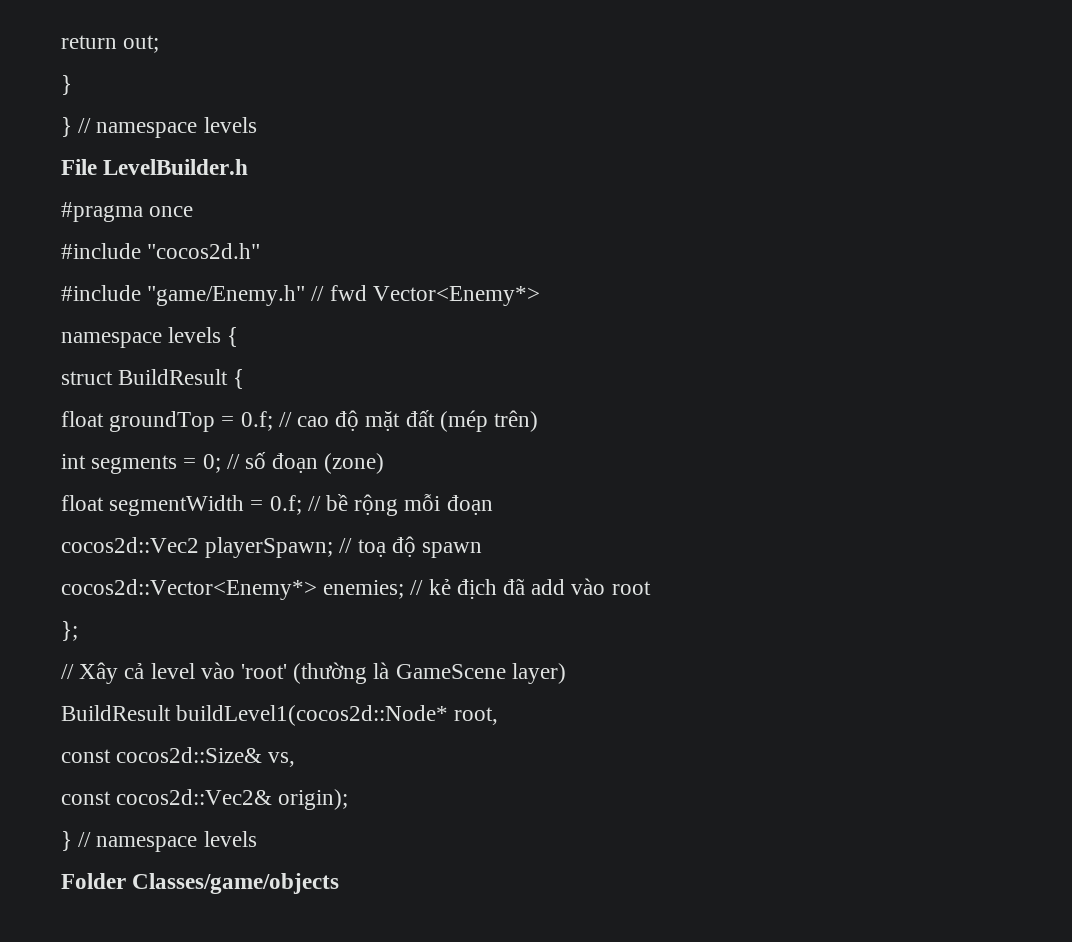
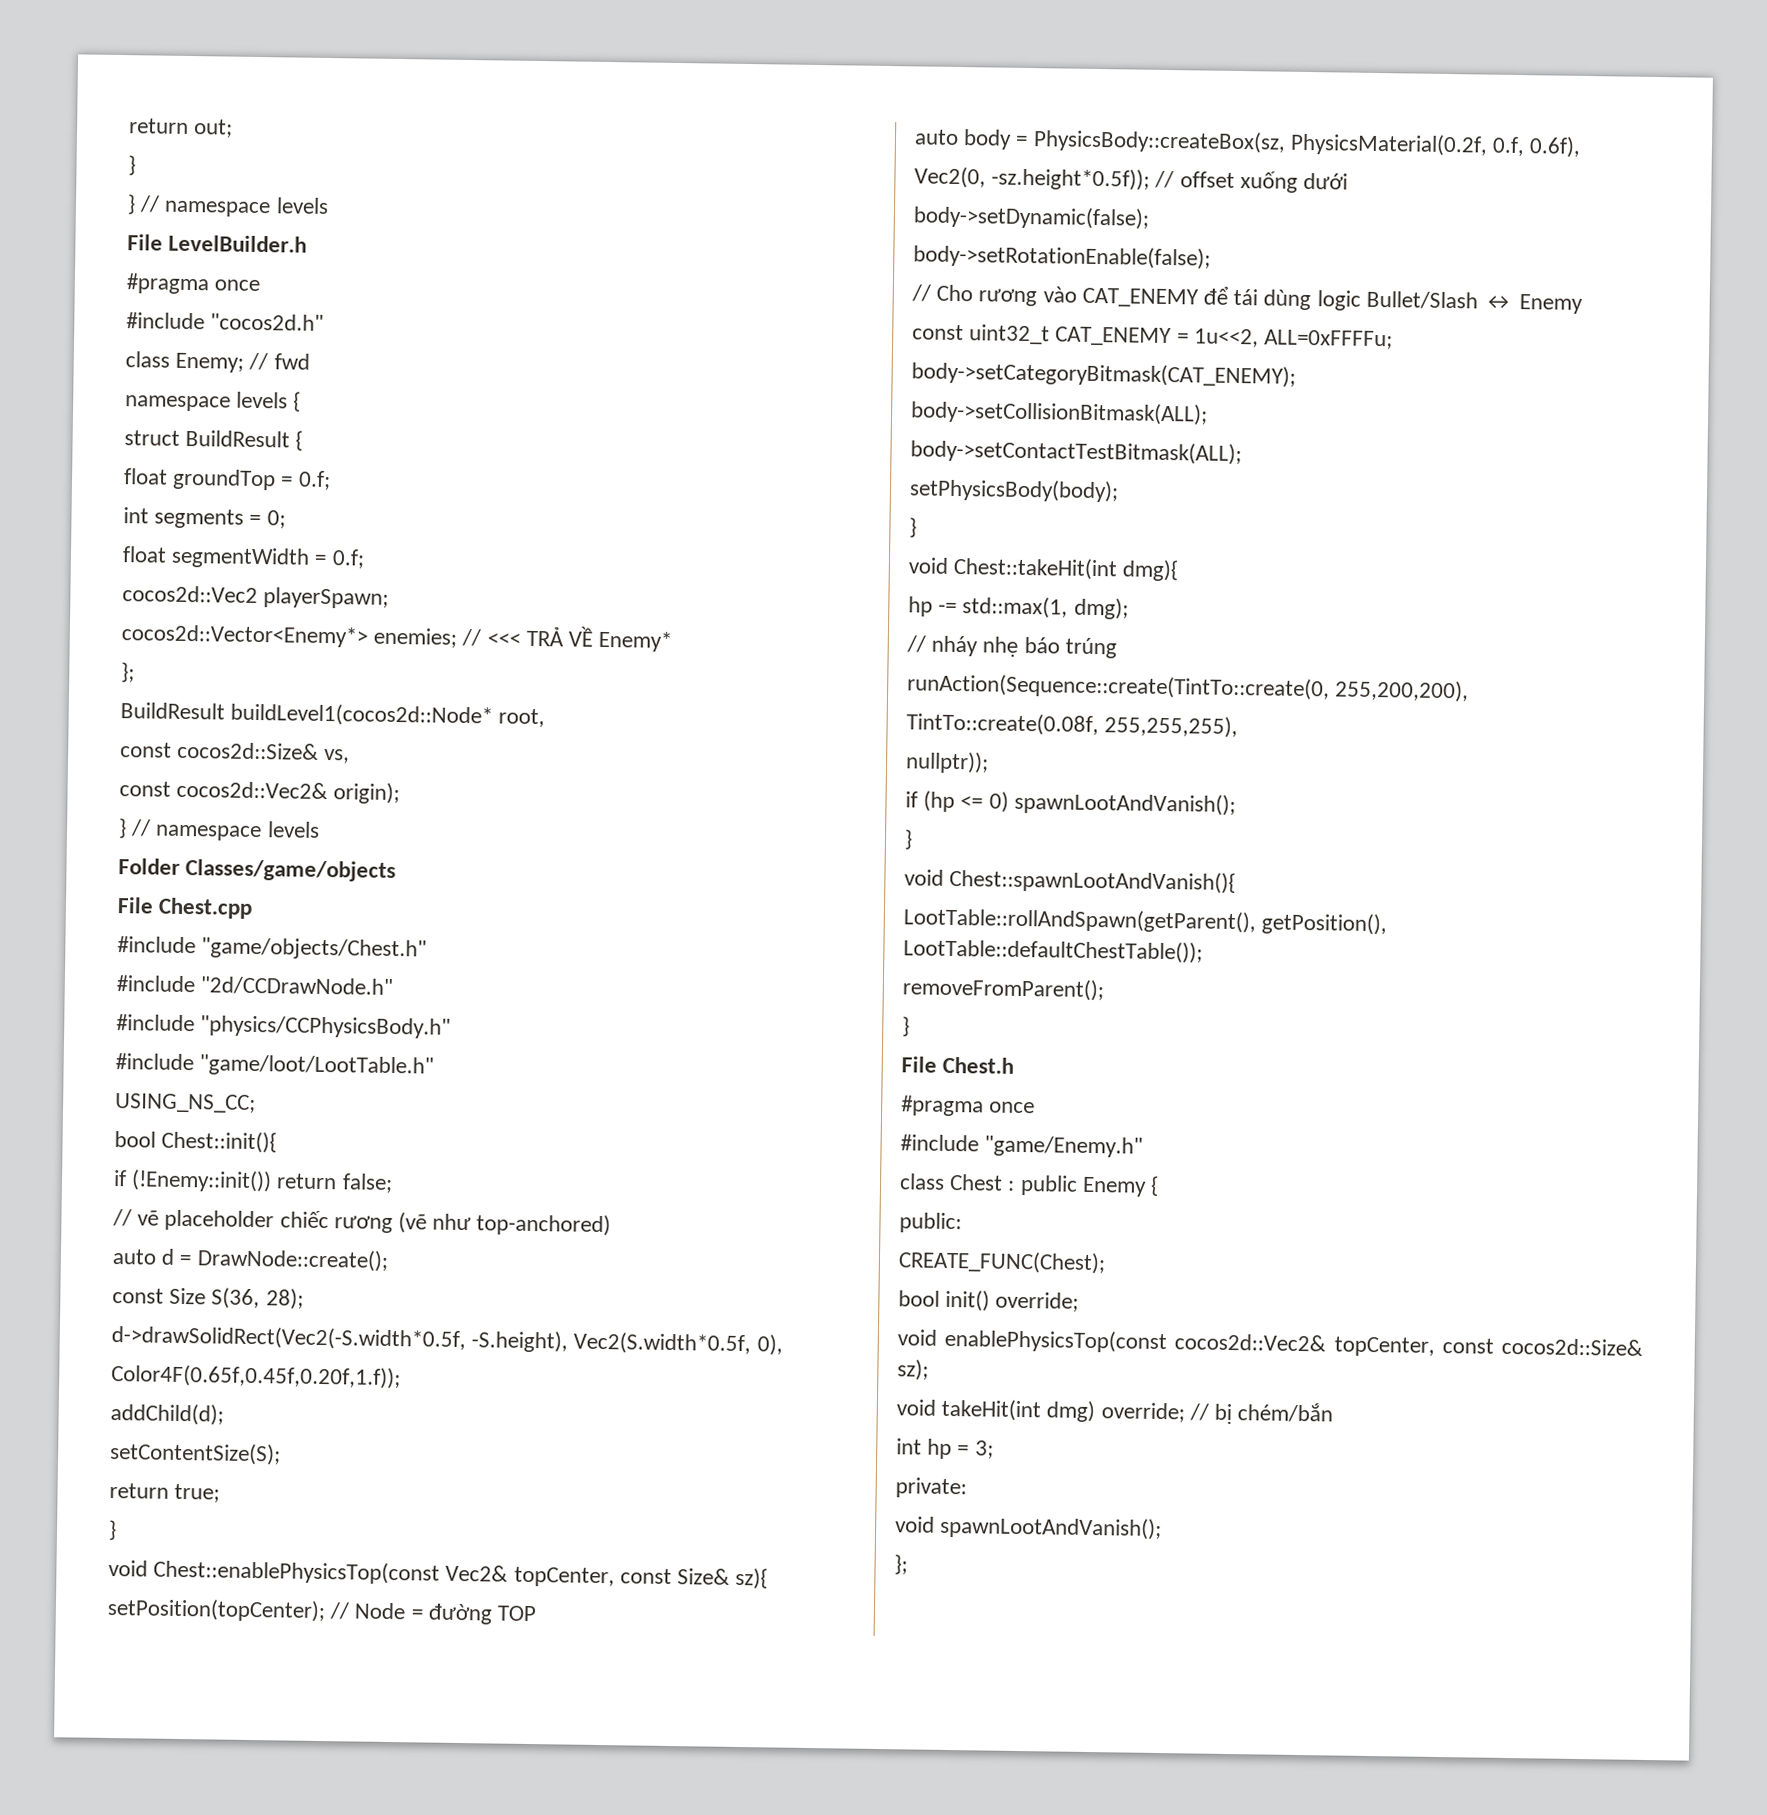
[61,285,306,306] #include "game/Enemy.h" -> [125,351,245,373] class Enemy;
[372,286,540,306] Vector<Enemy*> -> (310, 361) none
[278,410,539,432] // cao độ mặt đất (mép trên) -> (331, 480) none
[226,452,385,474] // số đoạn (zone) -> (286, 519) none
[307,494,493,516] [61,536,483,558] [61,578,651,600] [61,621,78,641] [61,662,566,684] // bề rộng mỗi đoạn // cocos2d::Vec2 playerSpawn; // toạ độ spawn // cocos2d::Vector<Enemy*> enemies; // kẻ địch đã add vào root // }; // // Xây cả level vào 'root' (thường là GameScene layer) -> [122,585,390,609] [121,624,673,652] [121,662,135,683] // cocos2d::Vec2 playerSpawn; // cocos2d::Vector<Enemy*> enemies; // <<< TRẢ VỀ Enemy* // };
(340, 883) none -> [117,897,254,919] [117,936,428,961] [116,975,394,996] [116,1014,452,1039] [115,1053,435,1078] [115,1093,256,1114] [114,1130,278,1154] [113,1169,393,1193] [112,1208,612,1237] [112,1248,389,1272] [112,1287,304,1310] [111,1325,783,1356] [111,1363,401,1390] [110,1402,224,1426] [109,1441,281,1466] [109,1482,221,1503] [108,1519,117,1541] [108,1559,769,1590] [107,1597,537,1625] [914,129,1582,158] [914,166,1349,193] [913,205,1150,230] [913,244,1211,270] [911,284,1584,314] [912,324,1394,350] [911,361,1296,388] [910,400,1208,426] [910,439,1242,466] [909,478,1119,503] [909,517,917,538] [908,556,1180,582] [908,596,1129,620] [906,635,1117,659] [907,673,1470,703] [906,712,1239,739] [905,751,989,774] [905,790,1236,817] [904,829,913,850] [904,868,1237,895] [903,907,1388,936] [903,938,1203,964] [902,977,1104,1002] [902,1016,910,1037] [901,1056,1015,1074] [901,1095,1036,1117] [900,1134,1144,1158] [899,1173,1160,1197] [899,1212,962,1234] [898,1250,1106,1275] [898,1289,1080,1312] [897,1328,1643,1357] [897,1359,929,1381] [896,1398,1334,1425] [896,1438,994,1460] [895,1477,967,1499] [895,1515,1163,1541] [894,1554,908,1575] // File Chest.cpp // #include "game/objects/Chest.h" // #include "2d/CCDrawNode.h" // #include "physics/CCPhysicsBody.h" // #include "game/loot/LootTable.h" // USING_NS_CC; // bool Chest::init(){ // if (!Enemy::init()) return false; // // vẽ placeholder chiếc rương (vẽ như top-anchored) // auto d = DrawNode::create(); // const Size S(36, 28); // d->drawSolidRect(Vec2(-S.width*0.5f, -S.height), Vec2(S.width*0.5f, 0), // Color4F(0.65f,0.45f,0.20f,1.f)); // addChild(d); // setContentSize(S); // return true; // } // void Chest::enablePhysicsTop(const Vec2& topCenter, const Size& sz){ // setPosition(topCenter); // Node = đường TOP // auto body = PhysicsBody::createBox(sz, PhysicsMaterial(0.2f, 0.f, 0.6f), // Vec2(0, -sz.height*0.5f)); // offset xuống dưới // body->setDynamic(false); // body->setRotationEnable(false); // // Cho rương vào CAT_ENEMY để tái dùng logic Bullet/Slash ↔ Enemy // const uint32_t CAT_ENEMY = 1u<<2, ALL=0xFFFFu; // body->setCategoryBitmask(CAT_ENEMY); // body->setCollisionBitmask(ALL); // body->setContactTestBitmask(ALL); // setPhysicsBody(body); // } // void Chest::takeHit(int dmg){ // hp -= std::max(1, dmg); // // nháy nhẹ báo trúng // runAction(Sequence::create(TintTo::create(0, 255,200,200), // TintTo::create(0.08f, 255,255,255), // nullptr)); // if (hp <= 0) spawnLootAndVanish(); // } // void Chest::spawnLootAndVanish(){ // LootTable::rollAndSpawn(getParent(), getPosition(), LootTable::defaultChestTable()); // removeFromParent(); // } // File Chest.h // #pragma once // #include "game/Enemy.h" // class Chest : public Enemy { // public: // CREATE_FUNC(Chest); // bool init() override; // void enablePhysicsTop(const cocos2d::Vec2& topCenter, const cocos2d::Size& sz); // void takeHit(int dmg) override; // bị chém/bắn // int hp = 3; // private: // void spawnLootAndVanish(); // };

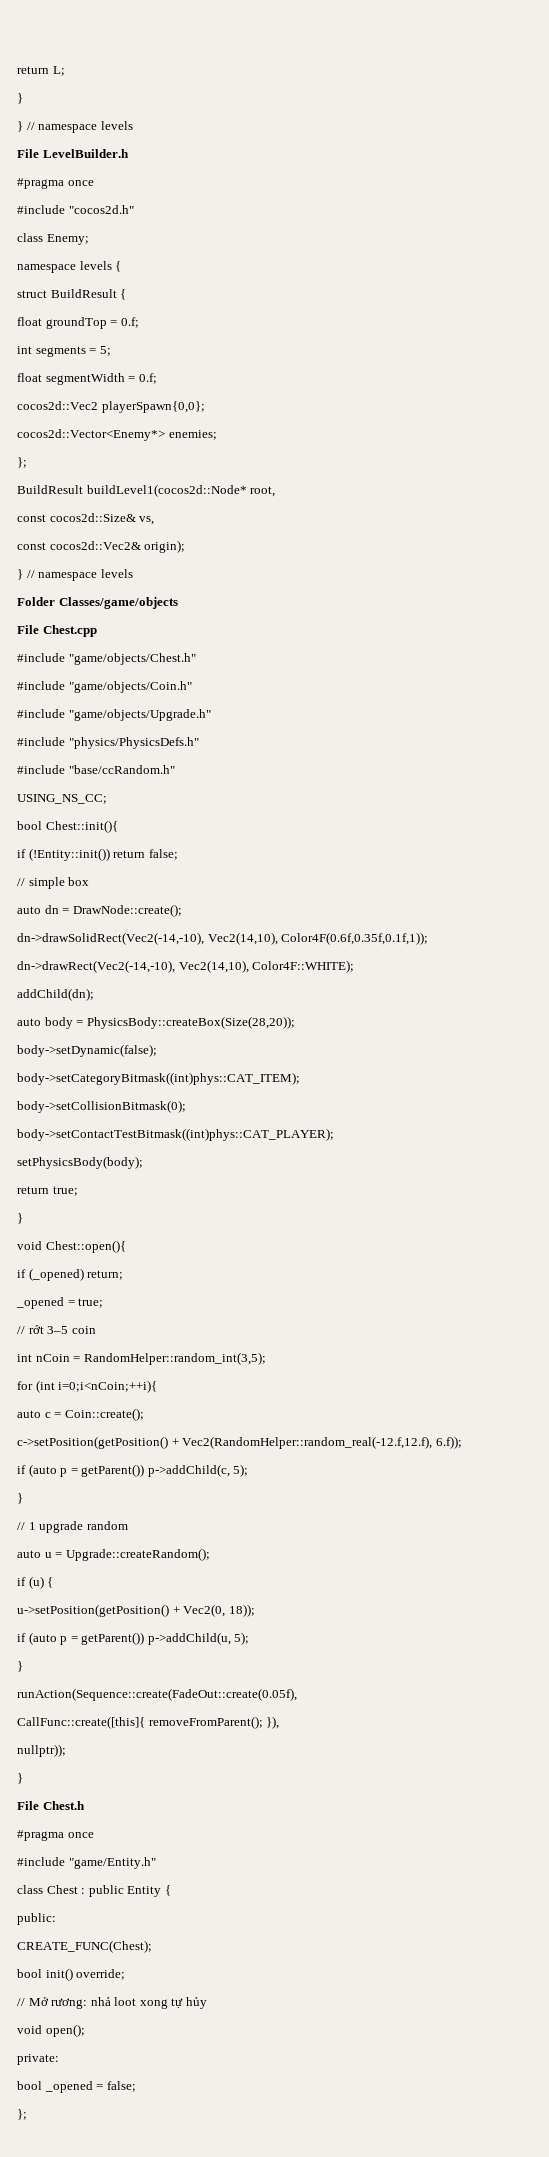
[129,118,234,138] return out; -> [17,66,65,76] return L;
[248,352,310,371] // fwd -> (89, 239) none
[266,510,286,529] 0; -> [99,346,111,356] 5;
[263,587,390,609] playerSpawn; -> [101,401,205,413] playerSpawn{0,0};
[461,626,673,652] // <<< TRẢ VỀ Enemy* -> (217, 435) none
[200,976,394,996] [116,1014,452,1039] [115,1053,435,1078] "2d/CCDrawNode.h" // #include "physics/CCPhysicsBody.h" // #include "game/loot/LootTable.h" -> [68,681,192,693] [17,709,211,721] [17,737,199,749] [17,765,175,774] "game/objects/Coin.h" // #include "game/objects/Upgrade.h" // #include "physics/PhysicsDefs.h" // #include "base/ccRandom.h"
[131,1169,273,1193] (!Enemy::init()) -> [28,848,110,861] (!Entity::init())
[137,1209,612,1237] [112,1248,176,1265] vẽ placeholder chiếc rương (vẽ như top-anchored) // auto d -> [28,877,90,889] [17,905,59,914] simple box // auto dn
[112,1287,304,1310] [111,1325,783,1356] [111,1363,401,1390] [110,1402,224,1426] [109,1441,281,1466] [109,1482,221,1503] [108,1519,117,1541] [108,1559,769,1590] [107,1597,537,1625] [914,129,1582,158] [914,166,1349,193] [913,205,1150,230] [913,244,1211,270] [911,284,1584,314] [912,324,1394,350] [911,361,1296,388] [910,400,1208,426] [910,439,1242,466] [909,478,1119,503] [909,517,917,538] [908,556,1180,582] [908,596,1129,620] [906,635,1117,659] [907,673,1470,703] [906,712,1239,739] [905,751,989,774] [905,790,1236,817] [904,829,913,850] [904,868,1237,895] [903,907,1388,936] [903,938,1203,964] [902,977,1104,1002] const Size S(36, 28); // d->drawSolidRect(Vec2(-S.width*0.5f, -S.height), Vec2(S.width*0.5f, 0), // Color4F(0.65f,0.45f,0.20f,1.f)); // addChild(d); // setContentSize(S); // return true; // } // void Chest::enablePhysicsTop(const Vec2& topCenter, const Size& sz){ // setPosition(topCenter); // Node = đường TOP // auto body = PhysicsBody::createBox(sz, PhysicsMaterial(0.2f, 0.f, 0.6f), // Vec2(0, -sz.height*0.5f)); // offset xuống dưới // body->setDynamic(false); // body->setRotationEnable(false); // // Cho rương vào CAT_ENEMY để tái dùng logic Bullet/Slash ↔ Enemy // const uint32_t CAT_ENEMY = 1u<<2, ALL=0xFFFFu; // body->setCategoryBitmask(CAT_ENEMY); // body->setCollisionBitmask(ALL); // body->setContactTestBitmask(ALL); // setPhysicsBody(body); // } // void Chest::takeHit(int dmg){ // hp -= std::max(1, dmg); // // nháy nhẹ báo trúng // runAction(Sequence::create(TintTo::create(0, 255,200,200), // TintTo::create(0.08f, 255,255,255), // nullptr)); // if (hp <= 0) spawnLootAndVanish(); // } // void Chest::spawnLootAndVanish(){ // LootTable::rollAndSpawn(getParent(), getPosition(), LootTable::defaultChestTable()); // removeFromParent(); -> [17,932,429,945] [17,960,355,973] [17,988,94,1001] [17,1016,295,1029] [17,1044,157,1057] [17,1072,300,1085] [17,1100,186,1113] [17,1128,334,1141] [17,1156,143,1169] [17,1186,78,1196] [17,1213,23,1224] [17,1240,126,1253] [17,1268,124,1281] [16,1297,104,1309] [17,1325,96,1334] [17,1352,266,1365] [17,1380,158,1393] [17,1408,144,1421] [17,1436,462,1449] [17,1464,249,1477] [17,1493,23,1504] [17,1521,128,1533] [17,1548,210,1561] [17,1576,54,1589] [17,1604,255,1617] [17,1632,250,1645] [17,1661,23,1672] [17,1688,297,1701] [17,1716,280,1729] [17,1744,66,1757] dn->drawSolidRect(Vec2(-14,-10), Vec2(14,10), Color4F(0.6f,0.35f,0.1f,1)); // dn->drawRect(Vec2(-14,-10), Vec2(14,10), Color4F::WHITE); // addChild(dn); // auto body = PhysicsBody::createBox(Size(28,20)); // body->setDynamic(false); // body->setCategoryBitmask((int)phys::CAT_ITEM); // body->setCollisionBitmask(0); // body->setContactTestBitmask((int)phys::CAT_PLAYER); // setPhysicsBody(body); // return true; // } // void Chest::open(){ // if (_opened) return; // _opened = true; // // rớt 3–5 coin // int nCoin = RandomHelper::random_int(3,5); // for (int i=0;i<nCoin;++i){ // auto c = Coin::create(); // c->setPosition(getPosition() + Vec2(RandomHelper::random_real(-12.f,12.f), 6.f)); // if (auto p = getParent()) p->addChild(c, 5); // } // // 1 upgrade random // auto u = Upgrade::createRandom(); // if (u) { // u->setPosition(getPosition() + Vec2(0, 18)); // if (auto p = getParent()) p->addChild(u, 5); // } // runAction(Sequence::create(FadeOut::create(0.05f), // CallFunc::create([this]{ removeFromParent(); }), // nullptr));
[984,1135,1144,1158] "game/Enemy.h" -> [68,1857,156,1869] "game/Entity.h"
[1081,1176,1147,1197] Enemy -> [127,1886,162,1897] Entity
[897,1328,1643,1357] [897,1359,929,1381] [896,1398,1334,1425] [896,1438,994,1460] [895,1477,967,1499] [895,1515,1163,1541] void enablePhysicsTop(const cocos2d::Vec2& topCenter, const cocos2d::Size& sz); // void takeHit(int dmg) override; // bị chém/bắn // int hp = 3; // private: // void spawnLootAndVanish(); -> [17,1997,207,2009] [17,2024,85,2037] [17,2054,59,2065] [17,2081,136,2093] // Mở rương: nhả loot xong tự hủy // void open(); // private: // bool _opened = false;

